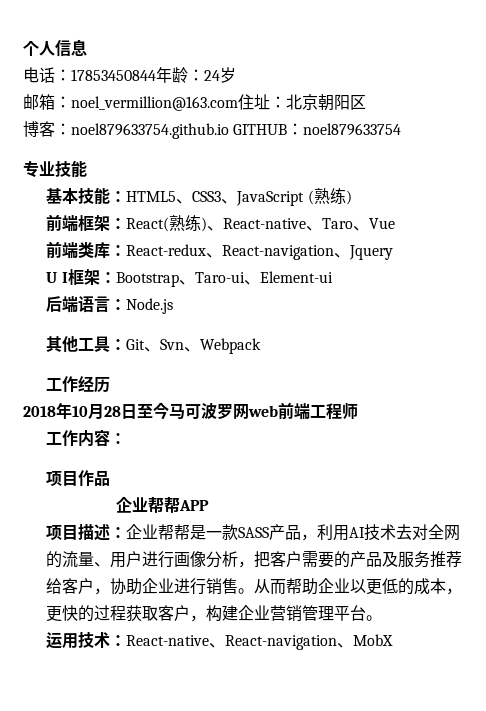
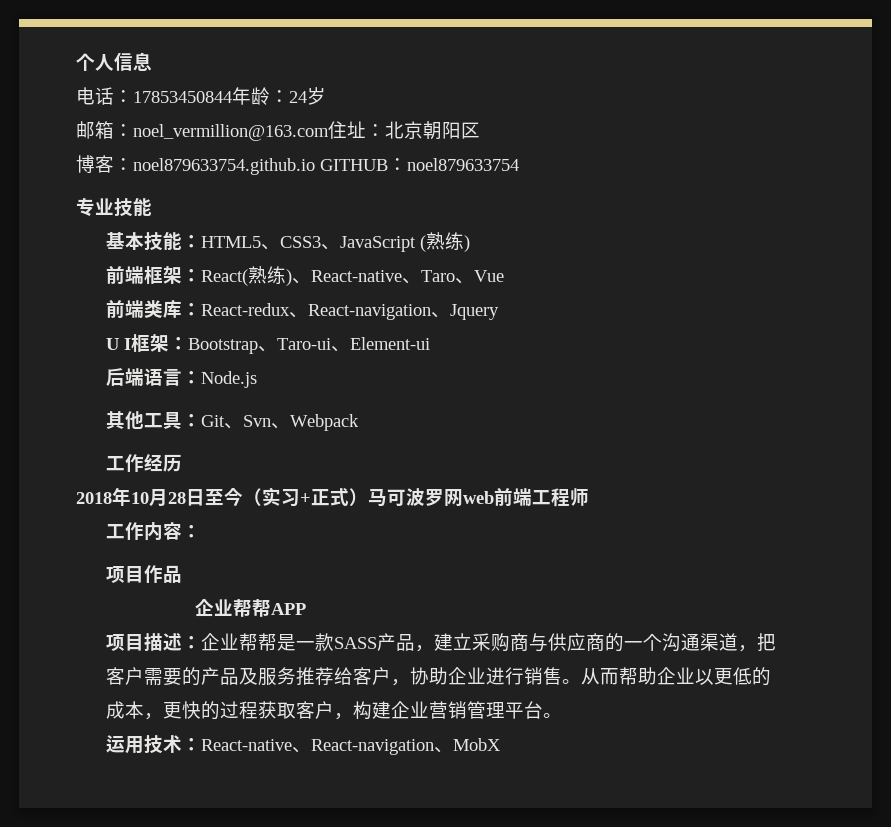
(169, 411) none -> [243,487,368,507] （实习+正式）
[317,524,461,541] [46,551,239,568] 利用AI技术去对全网的流量、用户进行画像分析 -> [433,633,738,652] 建立采购商与供应商的一个沟通渠道

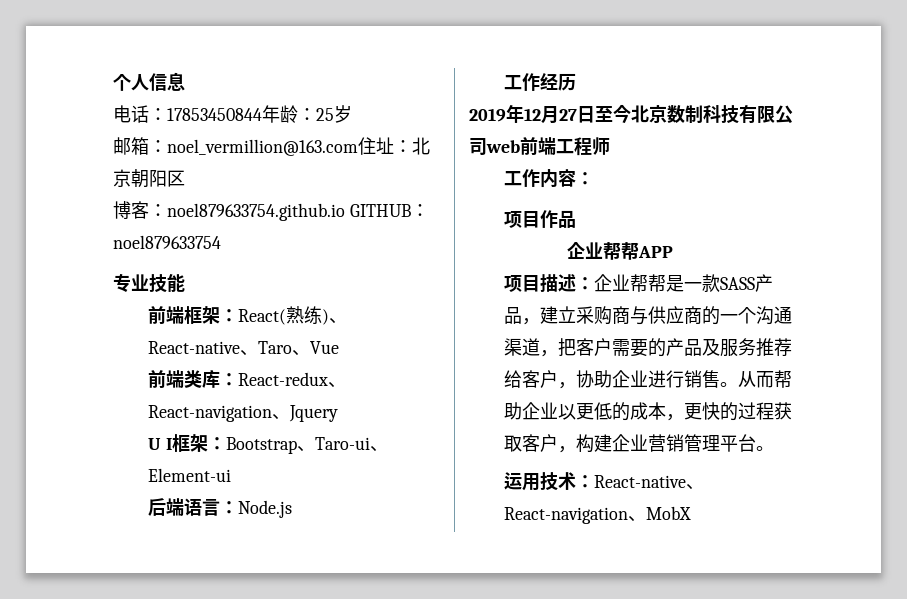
[289,91,307,103] 24 -> [316,108,334,121] 25
[105,231,470,252] // 基本技能：HTML5、CSS3、JavaScript (熟练) -> (185, 283) none
[105,411,359,431] [105,454,182,472] [76,487,463,507] 其他工具：Git、Svn、Webpack // 工作经历 // 2018年10月28日至今（实习+正式）马可波罗网 -> [503,73,576,91] [469,104,793,124] [469,138,487,156] 工作经历 // 2019年12月27日至今北京数制科技有限公司

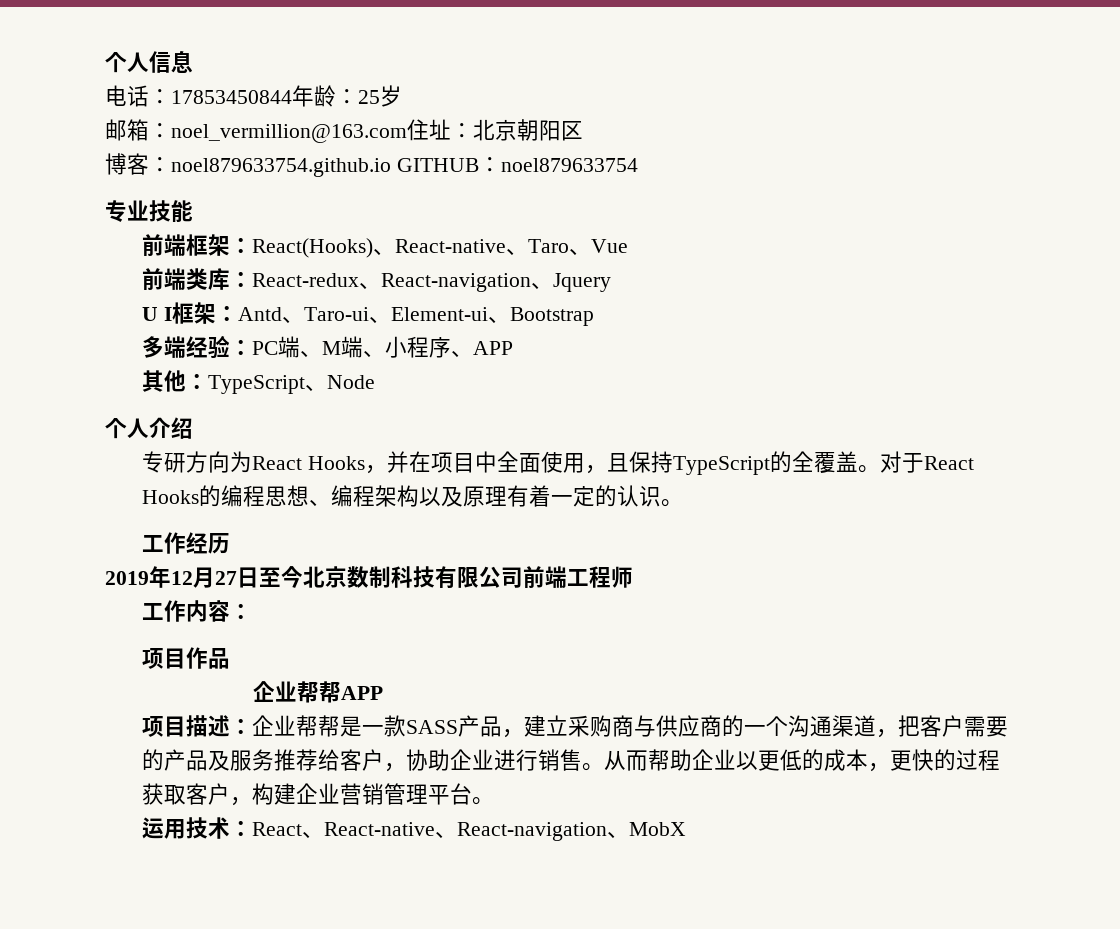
[237,306,329,325] React(熟练) -> [252,238,374,258] React(Hooks)
[225,437,297,454] Bootstrap -> [237,307,282,321] Antd
[147,498,292,518] // 后端语言：Node.js -> [487,307,594,326] [142,335,514,358] [142,370,376,394] [105,417,193,439] [142,451,974,475] [142,485,684,507] 、Bootstrap // 多端经验：PC端、M端、小程序、APP // 其他：TypeScript、Node // 个人介绍 // 专研方向为React Hooks，并在项目中全面使用，且保持TypeScript的全覆盖。对于React Hooks的编程思想、编程架构以及原理有着一定的认识。
[486,140,520,153] web -> (523, 577) none
(594, 481) none -> [252,822,325,838] React、

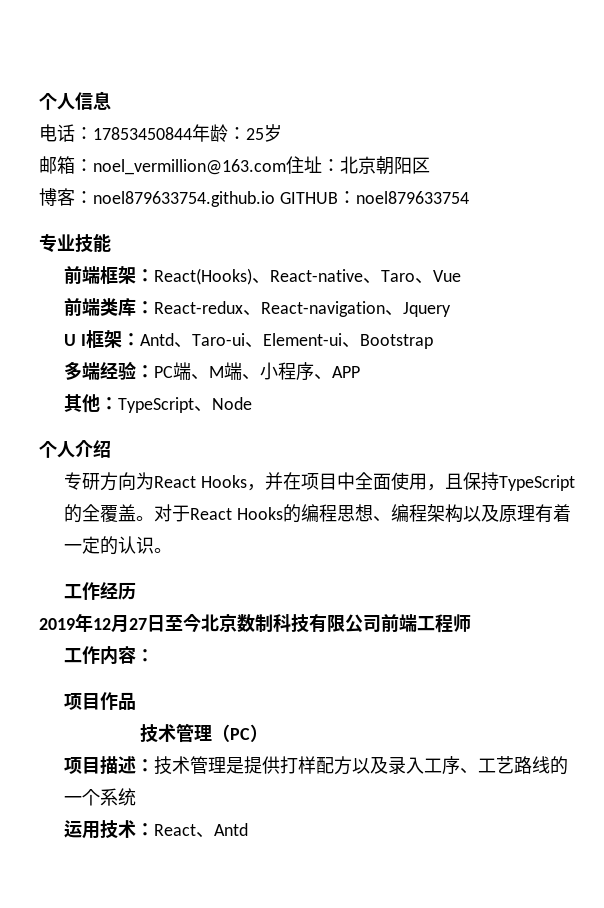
[253,681,384,703] 企业帮帮APP -> [139,723,268,743] 技术管理（PC）
[252,715,1009,738] [142,749,1001,772] [142,783,495,806] 企业帮帮是一款SASS产品，建立采购商与供应商的一个沟通渠道，把客户需要的产品及服务推荐给客户，协助企业进行销售。从而帮助企业以更低的成本，更快的过程获取客户，构建企业营销管理平台。 -> [154,756,569,775] [64,788,137,806] 技术管理是提供打样配方以及录入工序、工艺路线的一个系统
[324,822,687,841] React-native、React-navigation、MobX -> [214,823,249,836] Antd

